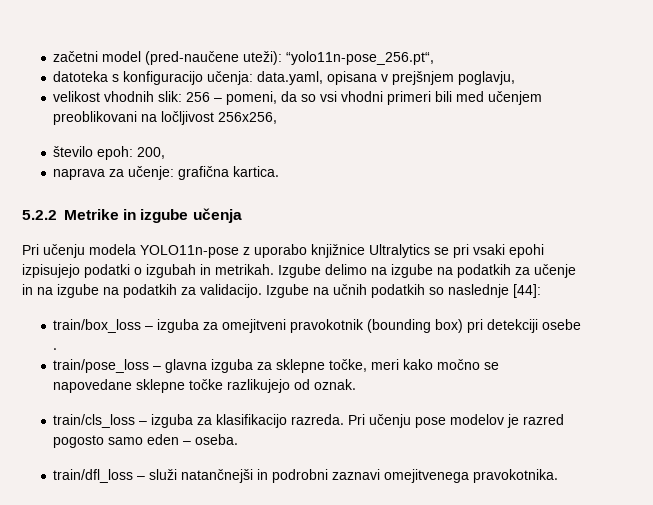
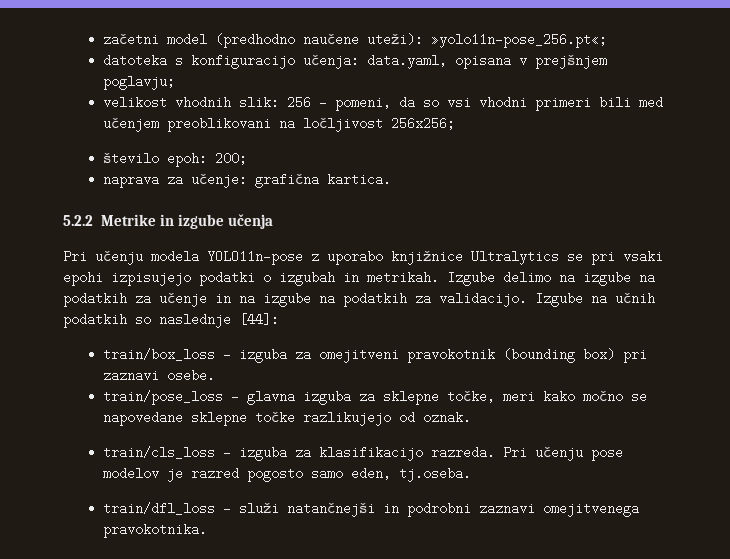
[145,51,435,65] (pred-naučene uteži): “yolo11n-pose_256.pt“, -> [215,33,608,48] (predhodno naučene uteži): »yolo11n-pose_256.pt«;
[458,71,516,85] poglavju, -> [103,75,176,90] poglavju;
[218,112,278,124] 256x256, -> [391,117,456,130] 256x256;
[137,147,166,159] 200, -> [215,152,248,165] 200;
[487,319,582,333] [53,348,58,350] detekciji osebe . -> [103,369,216,382] zaznavi osebe.
[147,434,239,445] eden – oseba. -> [351,467,472,482] eden, tj.oseba.

